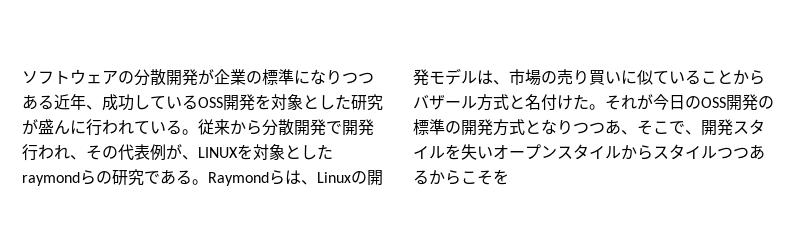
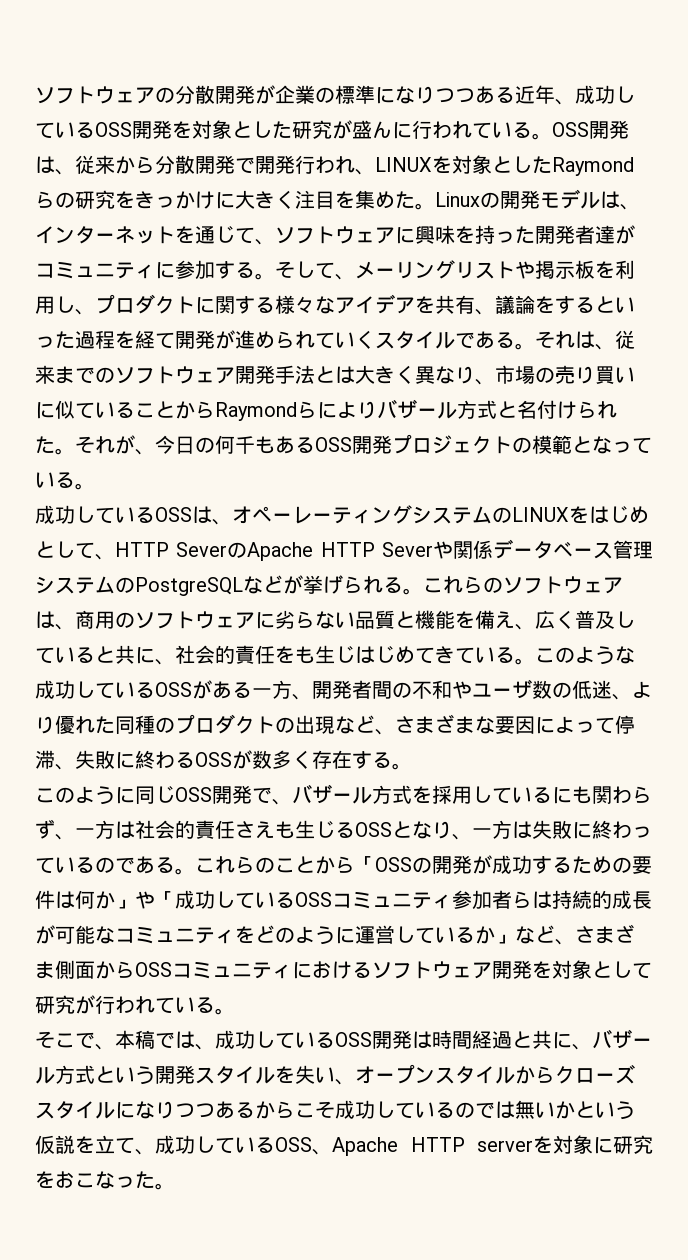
(198, 132) none -> [552,120,629,139] [35,156,75,175] OSS開発は、
[86,144,198,161] その代表例が、 -> (375, 172) none
[22,172,80,186] raymond -> [552,157,634,176] Raymond
[144,169,317,186] である。Raymondらは、 -> [115,190,435,210] をきっかけに大きく注目を集めた。
(509, 82) none -> [35,225,635,245] [35,260,635,280] [35,294,635,315] [35,330,635,350] [35,365,495,385] インターネットを通じて、ソフトウェアに興味を持った開発者達がコミュニティに参加する。そして、メーリングリストや掲示板を利用し、プロダクトに関する様々なアイデアを共有、議論をするといった過程を経て開発が進められていくスタイルである。それは、従来までのソフトウェア開発手法とは大きく異なり、
(765, 77) none -> [215,401,377,421] Raymondらにより
(573, 102) none -> [577,401,617,419] られ
[653,94,774,111] [413,119,701,136] 今日のOSS開発の標準の開発方式となりつつあ、そこで、 -> [135,434,652,455] [35,472,95,490] [35,505,649,525] [35,539,653,561] [35,575,623,596] [35,610,635,630] [35,645,635,665] [35,679,652,700] [35,714,635,735] [35,750,412,770] [35,784,652,805] [35,819,652,840] [35,855,652,875] [35,890,652,910] [35,924,635,945] [35,960,652,979] [35,995,235,1015] [35,1029,652,1050] [35,1065,155,1085] 、今日の何千もあるOSS開発プロジェクトの模範となっている。 // 成功しているOSSは、オペーレーティングシステムのLINUXをはじめとして、HTTP SeverのApache HTTP Severや関係データベース管理システムのPostgreSQLなどが挙げられる。これらのソフトウェアは、商用のソフトウェアに劣らない品質と機能を備え、広く普及していると共に、社会的責任をも生じはじめてきている。このような成功しているOSSがある一方、開発者間の不和やユーザ数の低迷、より優れた同種のプロダクトの出現など、さまざまな要因によって停滞、失敗に終わるOSSが数多く存在する。 // このように同じOSS開発で、バザール方式を採用しているにも関わらず、一方は社会的責任さえも生じるOSSとなり、一方は失敗に終わっているのである。これらのことから「OSSの開発が成功するための要件は何か」や「成功しているOSSコミュニティ参加者らは持続的成長が可能なコミュニティをどのように運営しているか」など、さまざま側面からOSSコミュニティにおけるソフトウェア開発を対象として研究が行われている。 // そこで、本稿では、成功しているOSS開発は時間経過と共に、バザール方式という
(493, 152) none -> [335,1079,355,1085] 、
[653,144,717,160] スタイル -> [555,1064,635,1084] [35,1101,175,1119] クローズスタイルになり
[493,169,509,185] を -> [335,1100,635,1120] [35,1135,653,1156] [35,1171,175,1190] 成功しているのでは無いかという仮説を立て、成功しているOSS、Apache HTTP serverを対象に研究をおこなった。

